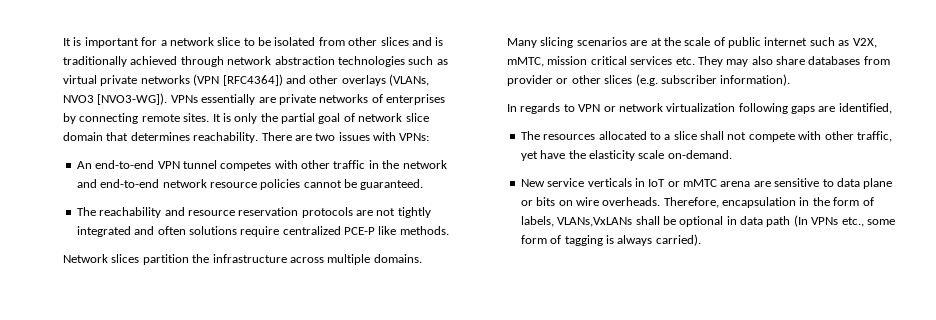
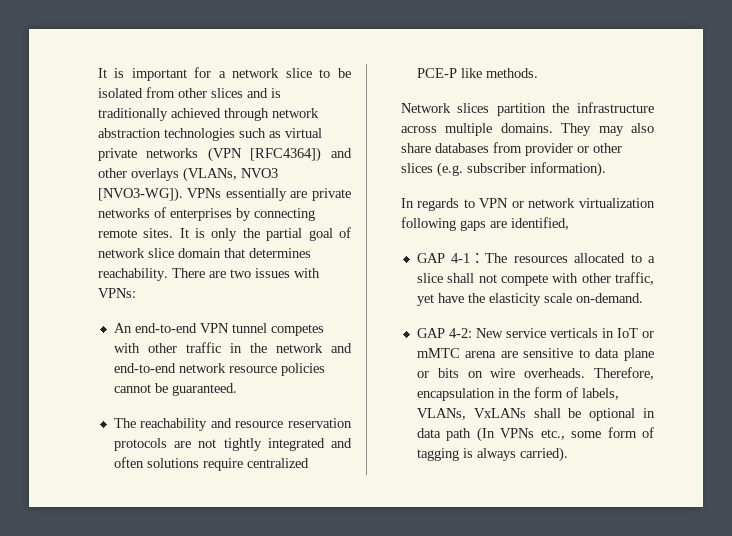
[507,37,877,48] [507,56,695,67] Many slicing scenarios are at the scale of public internet such as V2X, mMTC, mission critical services etc. -> (553, 128) none
(892, 108) none -> [416,252,486,263] GAP 4-1：
(732, 154) none -> [416,328,472,338] GAP 4-2:
[557,217,633,227] VLANs,VxLANs -> [416,408,526,420] VLANs, VxLANs

